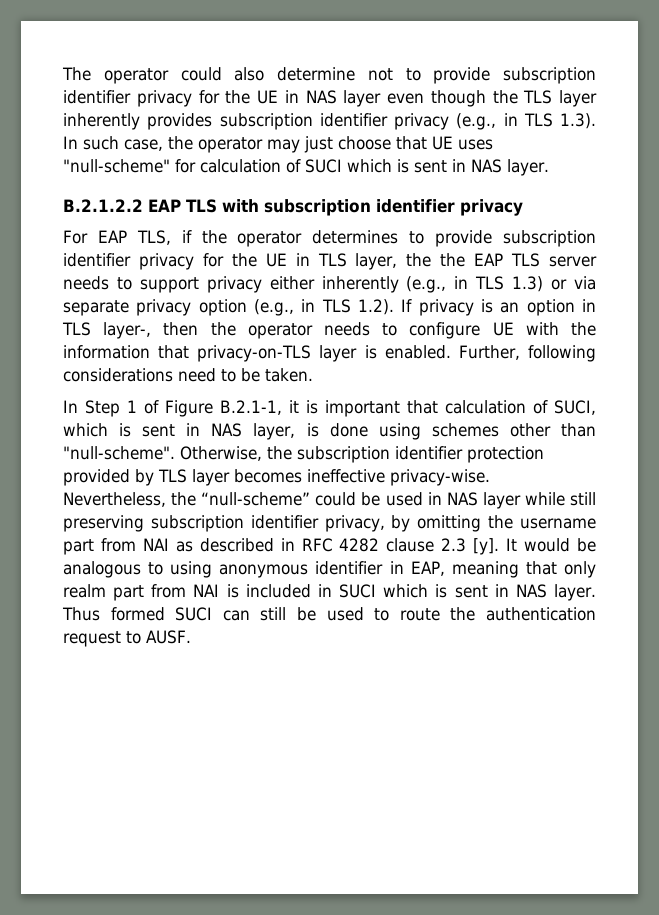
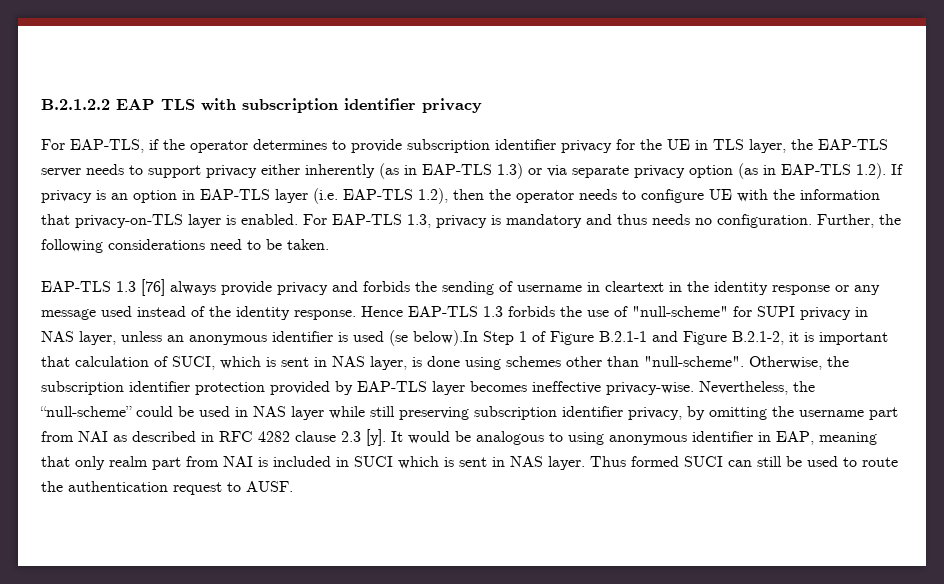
[62,67,596,84] [63,90,597,107] [63,113,596,130] [63,136,493,153] [63,159,549,176] The operator could also determine not to provide subscription identifier privacy for the UE in NAS layer even though the TLS layer inherently provides subscription identifier privacy (e.g., in TLS 1.3). In such case, the operator may just choose that UE uses "null-scheme" for calculation of SUCI which is sent in NAS layer. // -> (41, 104) none
[97,230,171,245] EAP TLS, -> [70,139,144,153] EAP-TLS,
[440,253,541,267] the EAP TLS -> [818,139,888,150] EAP-TLS
[406,276,505,293] (e.g., in TLS -> [379,163,492,179] (as in EAP-TLS
[254,299,351,316] (e.g., in TLS -> [738,163,851,179] (as in EAP-TLS
[62,322,152,339] TLS layer-, -> [200,188,448,204] EAP-TLS layer (i.e. EAP-TLS 1.2),
[458,345,520,360] Further, -> [303,214,901,228] For EAP-TLS 1.3, privacy is mandatory and thus needs no configuration. Further, the
[63,400,282,417] In Step 1 of Figure B.2.1-1, -> [41,279,880,296] [41,306,868,320] [41,330,784,346] EAP-TLS 1.3 [76] always provide privacy and forbids the sending of username in cleartext in the identity response or any message used instead of the identity response. Hence EAP-TLS 1.3 forbids the use of "null-scheme" for SUPI privacy in NAS layer, unless an anonymous identifier is used (se below).In Step 1 of Figure B.2.1-1 and Figure B.2.1-2,
[158,469,187,483] TLS -> [357,381,427,392] EAP-TLS

